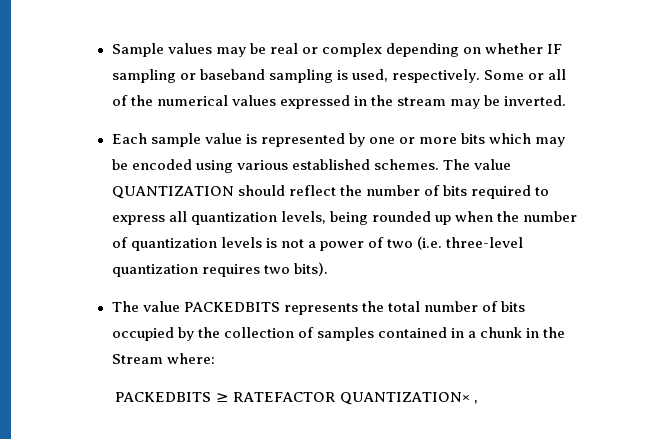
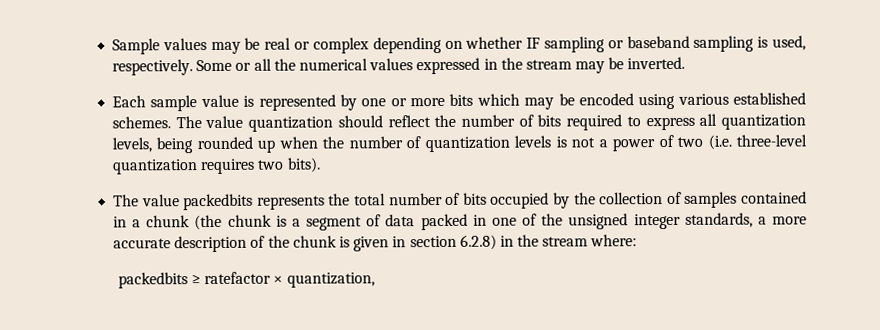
[111,95,128,106] of -> (272, 64) none
[111,186,234,199] QUANTIZATION -> [248,116,334,132] quantization
[183,302,280,312] PACKEDBITS -> [183,193,254,211] packedbits
[526,327,566,338] [111,354,163,364] in the Stream -> [194,212,807,231] [113,234,589,253] (the chunk is a segment of data packed in one of the unsigned integer standards, a more accurate description of the chunk is given in section 6.2.8) in the stream
[115,392,478,405] PACKEDBITS ≥ RATEFACTOR QUANTIZATION× , -> [117,271,375,289] packedbits ≥ ratefactor × quantization,

